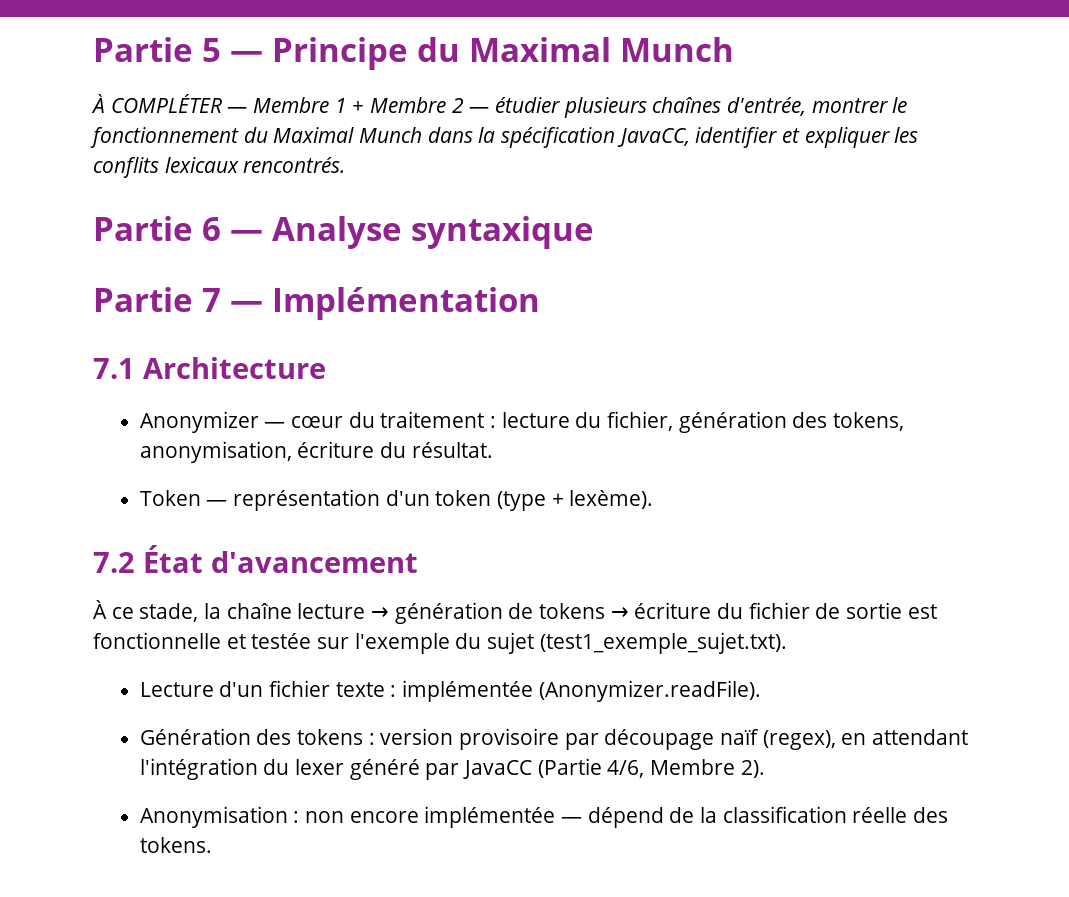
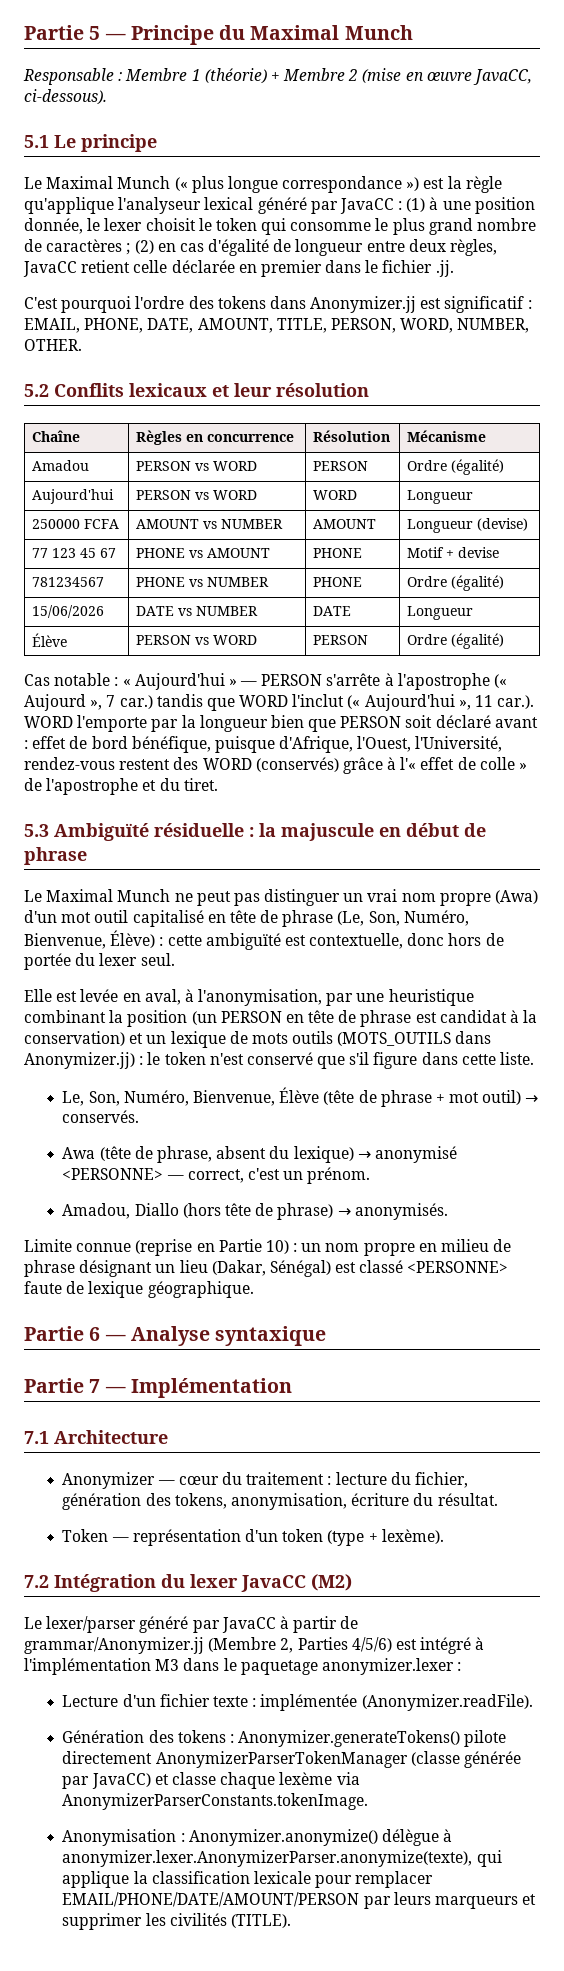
[91,94,248,113] À COMPLÉTER — -> [23,68,123,85] Responsable :
(347, 105) none -> [204,68,267,84] (théorie)
[469,97,908,118] [90,127,919,148] [93,157,346,178] — étudier plusieurs chaînes d'entrée, montrer le fonctionnement du Maximal Munch dans la spécification JavaCC, identifier et expliquer les conflits lexicaux rencontrés. -> [362,68,533,85] [24,89,107,105] [24,134,157,152] [24,176,502,193] [24,197,535,214] [24,218,537,235] [24,239,498,256] [23,260,454,277] [24,296,532,313] [24,318,530,333] [24,339,82,351] [24,383,369,397] [31,430,80,442] [135,430,294,445] [312,430,390,442] [406,430,486,442] [31,460,89,471] [135,461,257,471] [312,461,368,471] [406,459,504,475] [31,489,114,504] [135,490,257,500] [312,490,357,500] [406,490,473,504] [31,519,119,529] [135,519,283,529] [312,519,376,529] [406,518,528,533] [31,548,116,558] [135,548,270,558] [312,548,362,558] [406,547,499,558] [31,577,104,587] [135,577,269,587] [312,577,362,587] [406,575,504,591] [31,605,104,618] [135,606,258,616] [312,606,351,616] [406,606,473,620] [31,633,67,647] [135,635,257,645] [312,635,368,645] [406,633,504,649] [24,673,508,690] [24,694,535,711] [24,715,538,732] [24,736,503,753] [24,757,528,774] [24,778,218,795] [24,823,486,841] [24,847,87,865] [24,889,539,906] [24,910,469,927] [24,930,504,950] [24,953,175,970] [24,989,474,1006] [24,1010,538,1027] [24,1031,492,1048] [24,1052,535,1069] [62,1087,539,1107] [62,1110,140,1123] [62,1146,457,1163] [62,1167,371,1184] [62,1203,448,1220] [24,1239,512,1256] [24,1260,509,1277] [24,1281,254,1298] (mise en œuvre JavaCC, ci-dessous). // 5.1 Le principe // Le Maximal Munch (« plus longue correspondance ») est la règle qu'applique l'analyseur lexical généré par JavaCC : (1) à une position donnée, le lexer choisit le token qui consomme le plus grand nombre de caractères ; (2) en cas d'égalité de longueur entre deux règles, JavaCC retient celle déclarée en premier dans le fichier .jj. // C'est pourquoi l'ordre des tokens dans Anonymizer.jj est significatif : EMAIL, PHONE, DATE, AMOUNT, TITLE, PERSON, WORD, NUMBER, OTHER. // 5.2 Conflits lexicaux et leur résolution // Chaîne | Règles en concurrence | Résolution | Mécanisme // Amadou | PERSON vs WORD | PERSON | Ordre (égalité) // Aujourd'hui | PERSON vs WORD | WORD | Longueur // 250000 FCFA | AMOUNT vs NUMBER | AMOUNT | Longueur (devise) // 77 123 45 67 | PHONE vs AMOUNT | PHONE | Motif + devise // 781234567 | PHONE vs NUMBER | PHONE | Ordre (égalité) // 15/06/2026 | DATE vs NUMBER | DATE | Longueur // Élève | PERSON vs WORD | PERSON | Ordre (égalité) // Cas notable : « Aujourd'hui » — PERSON s'arrête à l'apostrophe (« Aujourd », 7 car.) tandis que WORD l'inclut (« Aujourd'hui », 11 car.). WORD l'emporte par la longueur bien que PERSON soit déclaré avant : effet de bord bénéfique, puisque d'Afrique, l'Ouest, l'Université, rendez-vous restent des WORD (conservés) grâce à l'« effet de colle » de l'apostrophe et du tiret. // 5.3 Ambiguïté résiduelle : la majuscule en début de phrase // Le Maximal Munch ne peut pas distinguer un vrai nom propre (Awa) d'un mot outil capitalisé en tête de phrase (Le, Son, Numéro, Bienvenue, Élève) : cette ambiguïté est contextuelle, donc hors de portée du lexer seul. // Elle est levée en aval, à l'anonymisation, par une heuristique combinant la position (un PERSON en tête de phrase est candidat à la conservation) et un lexique de mots outils (MOTS_OUTILS dans Anonymizer.jj) : le token n'est conservé que s'il figure dans cette liste. // Le, Son, Numéro, Bienvenue, Élève (tête de phrase + mot outil) → conservés. // Awa (tête de phrase, absent du lexique) → anonymisé <PERSONNE> — correct, c'est un prénom. // Amadou, Diallo (hors tête de phrase) → anonymisés. // Limite connue (reprise en Partie 10) : un nom propre en milieu de phrase désignant un lieu (Dakar, Sénégal) est classé <PERSONNE> faute de lexique géographique.
[143,545,418,573] [93,600,937,624] [93,632,787,654] État d'avancement // À ce stade, la chaîne lecture → génération de tokens → écriture du fichier de sortie est fonctionnelle et testée sur l'exemple du sujet (test1_exemple_sujet.txt). -> [54,1574,352,1592] [24,1616,359,1633] [24,1637,485,1654] [24,1658,462,1675] Intégration du lexer JavaCC (M2) // Le lexer/parser généré par JavaCC à partir de grammar/Anonymizer.jj (Membre 2, Parties 4/5/6) est intégré à l'implémentation M3 dans le paquetage anonymizer.lexer :
[380,728,969,750] [139,758,765,780] [139,806,949,828] [139,837,212,853] version provisoire par découpage naïf (regex), en attendant l'intégration du lexer généré par JavaCC (Partie 4/6, Membre 2). // Anonymisation : non encore implémentée — dépend de la classification réelle des tokens. -> [238,1730,507,1747] [62,1751,521,1768] [62,1772,360,1789] [62,1793,369,1810] [62,1829,453,1846] [62,1850,502,1867] [62,1871,434,1888] [62,1892,537,1909] [62,1913,291,1930] Anonymizer.generateTokens() pilote directement AnonymizerParserTokenManager (classe générée par JavaCC) et classe chaque lexème via AnonymizerParserConstants.tokenImage. // Anonymisation : Anonymizer.anonymize() délègue à anonymizer.lexer.AnonymizerParser.anonymize(texte), qui applique la classification lexicale pour remplacer EMAIL/PHONE/DATE/AMOUNT/PERSON par leurs marqueurs et supprimer les civilités (TITLE).

